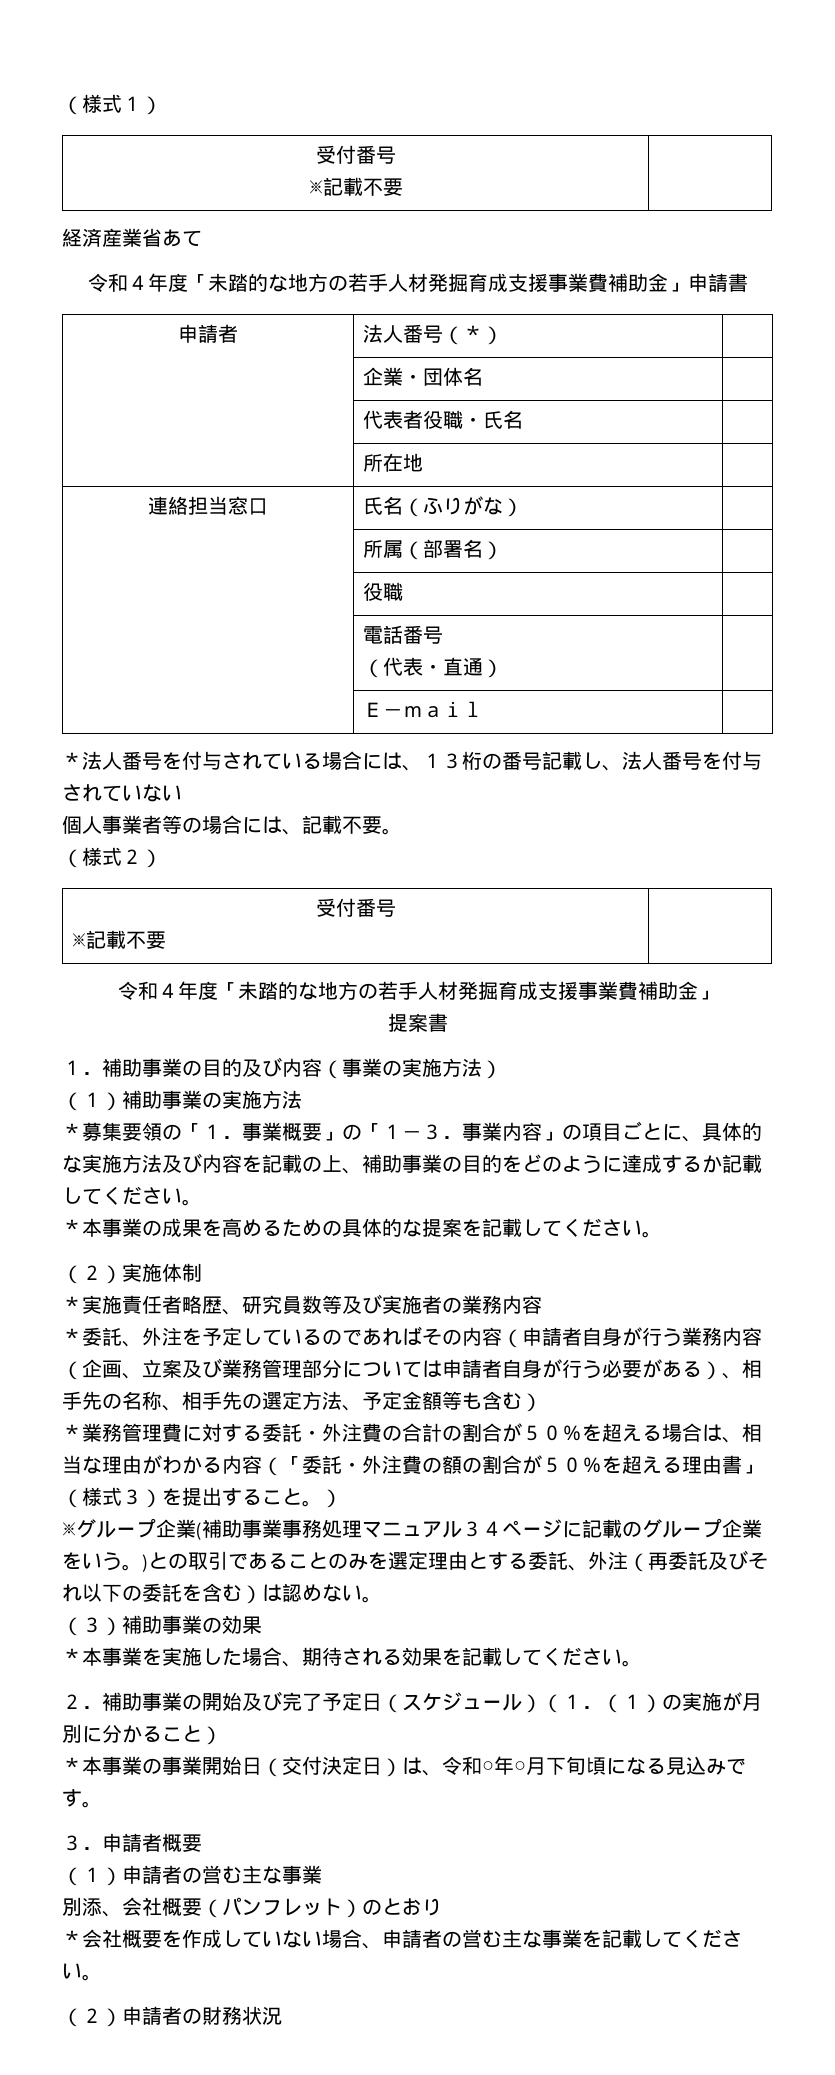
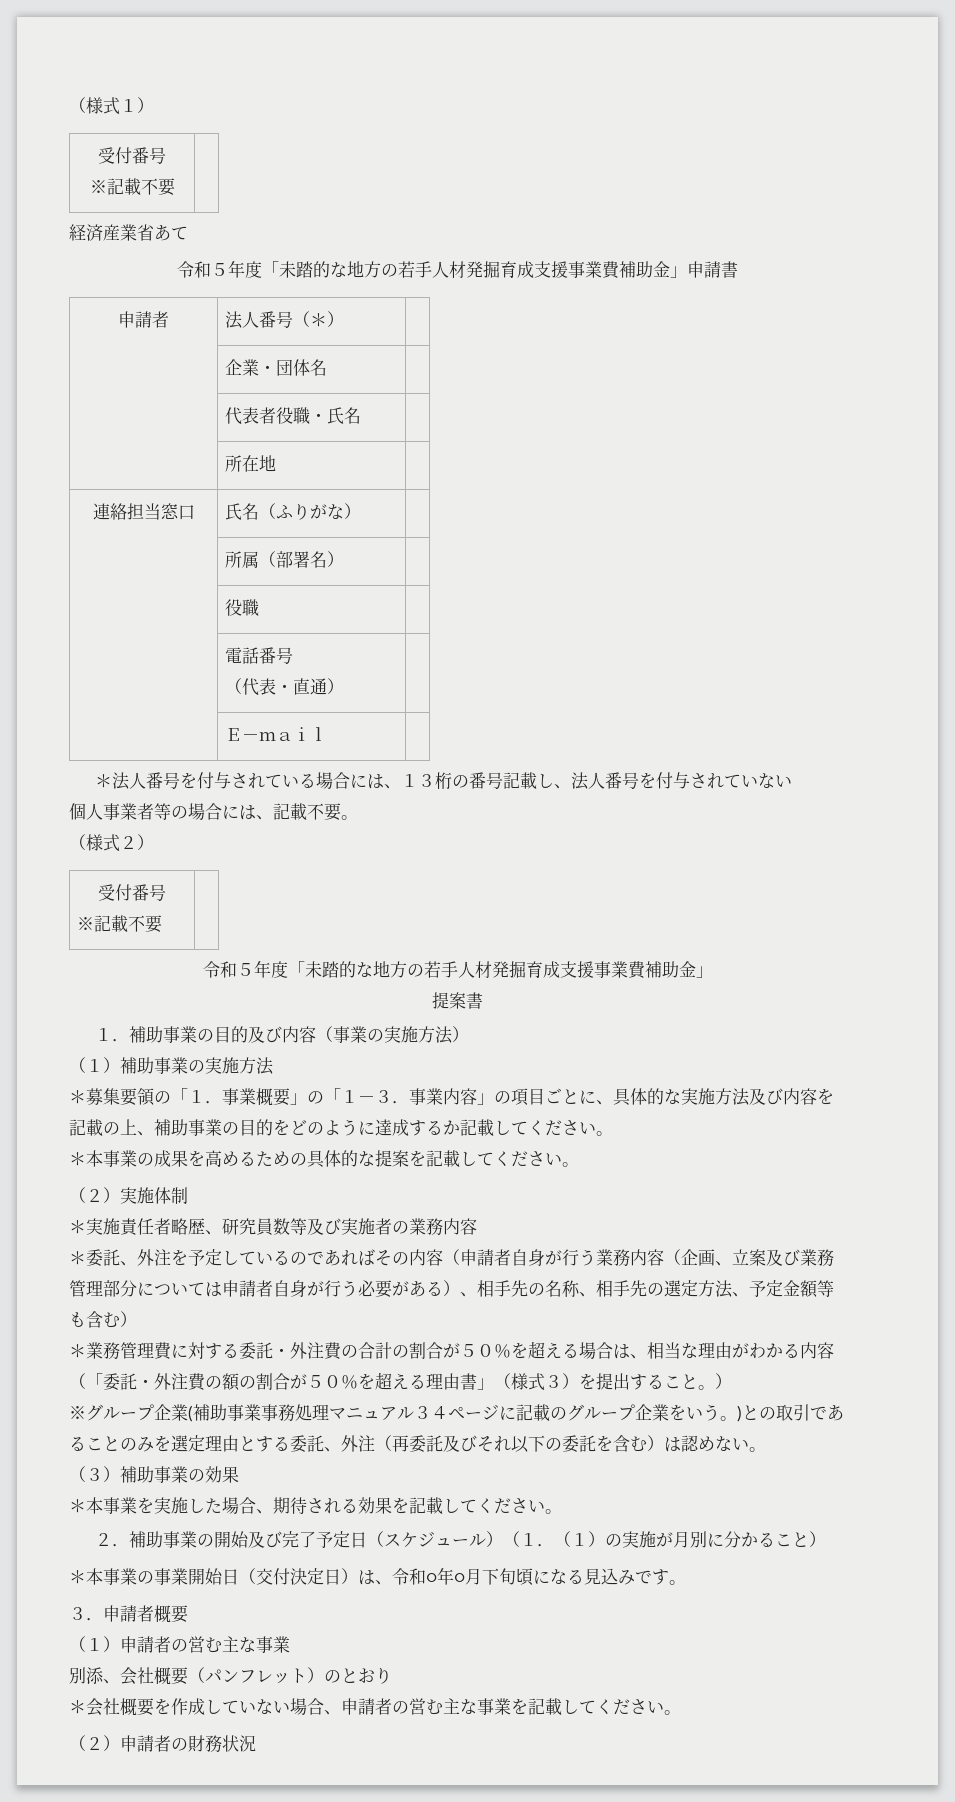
[127,275,148,290] ４ -> [211,263,228,276] ５
[157,983,178,998] ４ -> [236,963,254,976] ５

